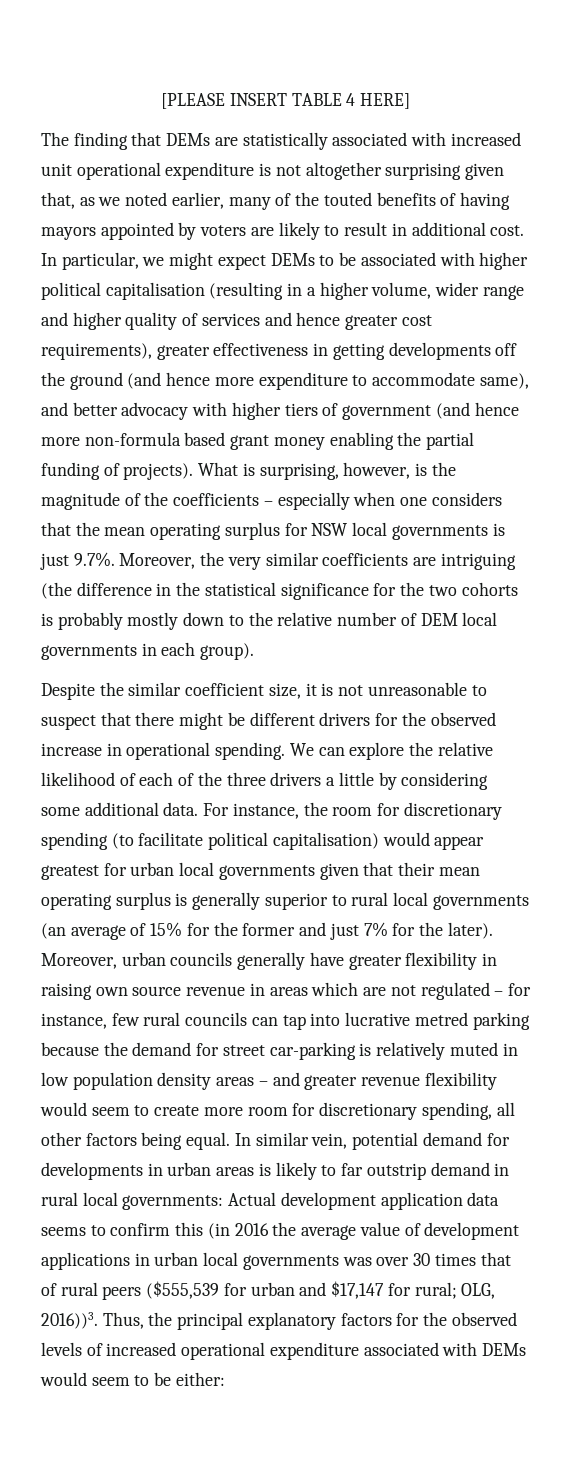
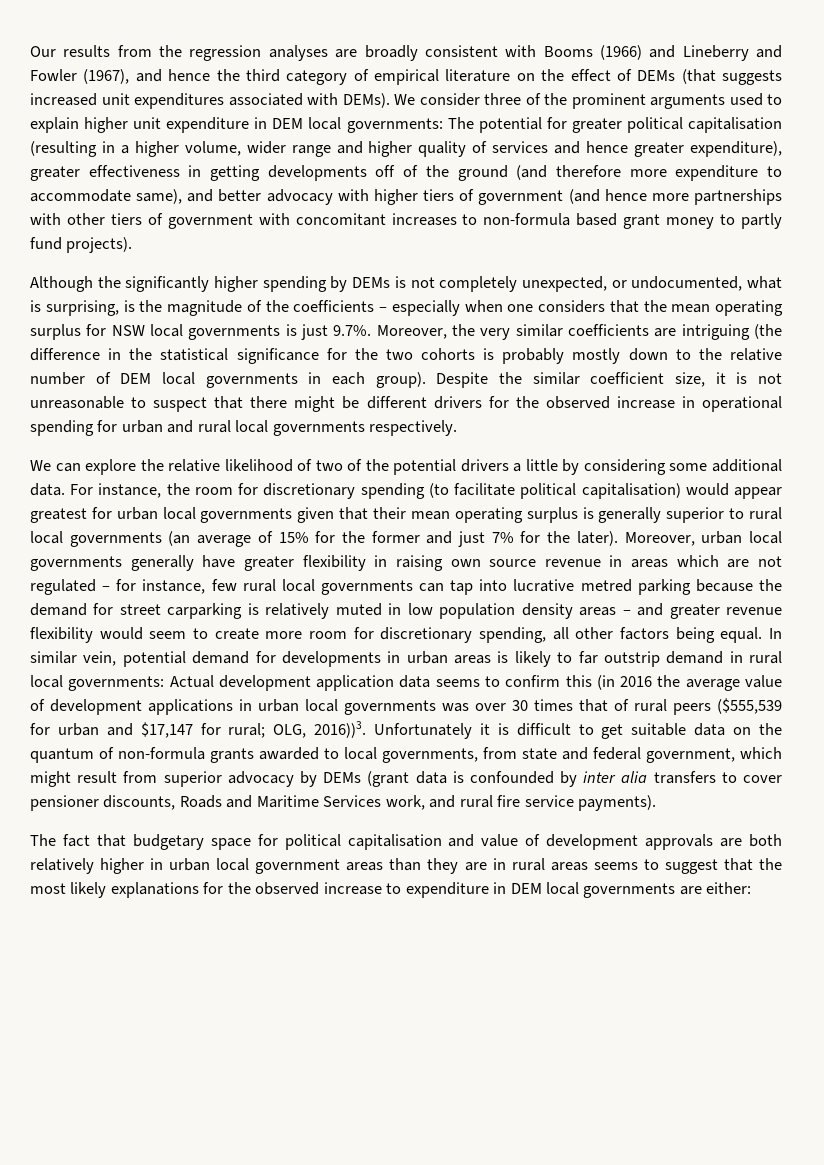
[161,93,410,109] [41,132,521,150] [41,162,505,180] [41,192,510,210] [41,222,525,240] [41,252,529,270] [PLEASE INSERT TABLE 4 HERE] // The finding that DEMs are statistically associated with increased unit operational expenditure is not altogether surprising given that, as we noted earlier, many of the touted benefits of having mayors appointed by voters are likely to result in additional cost. In particular, we might expect DEMs to be associated with higher -> [30,45,783,61] [30,69,782,85] [30,93,782,109] [30,117,622,133] Our results from the regression analyses are broadly consistent with Booms (1966) and Lineberry and Fowler (1967), and hence the third category of empirical literature on the effect of DEMs (that suggests increased unit expenditures associated with DEMs). We consider three of the prominent arguments used to explain higher unit expenditure in DEM local governments: The potential for greater
[401,315,432,326] [41,343,152,360] cost requirements), -> [690,141,783,157] expenditure),
(518, 349) none -> [403,165,419,177] of
[166,372,211,386] hence -> [555,165,621,177] therefore
[84,432,475,450] [41,462,239,480] non-formula based grant money enabling the partial funding of projects). What -> [694,189,782,205] [30,213,783,229] [30,237,133,253] [30,276,783,292] partnerships with other tiers of government with concomitant increases to non-formula based grant money to partly fund projects). // Although the significantly higher spending by DEMs is not completely unexpected, or undocumented, what
[343,462,411,479] however, -> (119, 308) none
(255, 651) // -> (426, 380) none
[215,742,286,760] spending. -> [30,420,458,436] spending for urban and rural local governments respectively. //
[139,772,266,786] each of the three -> [315,459,457,475] two of the potential
[170,952,233,966] councils -> [749,531,783,544] [30,556,122,571] local governments
[185,1012,248,1026] councils -> [281,579,413,595] local governments
[269,1042,356,1060] car-parking -> [167,603,243,619] carparking
[102,1312,517,1330] [41,1342,527,1360] [40,1372,172,1386] Thus, the principal explanatory factors for the observed levels of increased operational expenditure associated with DEMs would seem to be -> [374,723,782,739] [30,747,782,763] [30,771,782,787] [30,795,657,811] [30,834,783,850] [30,858,782,874] [30,882,702,898] Unfortunately it is difficult to get suitable data on the quantum of non-formula grants awarded to local governments, from state and federal government, which might result from superior advocacy by DEMs (grant data is confounded by inter alia transfers to cover pensioner discounts, Roads and Maritime Services work, and rural fire service payments). // The fact that budgetary space for political capitalisation and value of development approvals are both relatively higher in urban local government areas than they are in rural areas seems to suggest that the most likely explanations for the observed increase to expenditure in DEM local governments are

